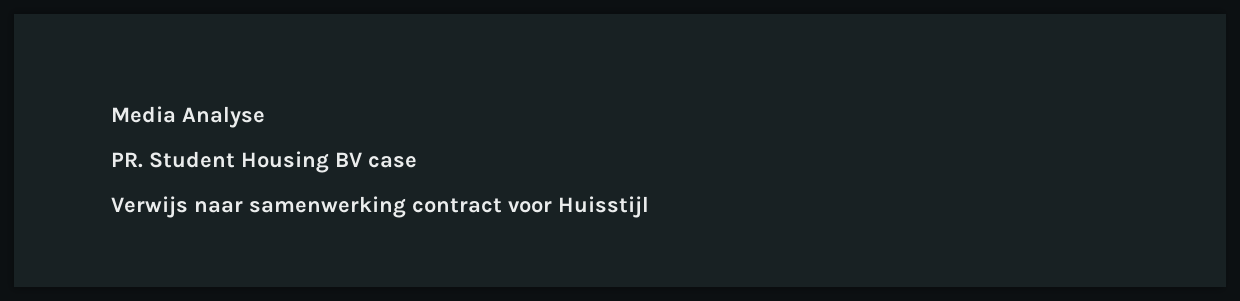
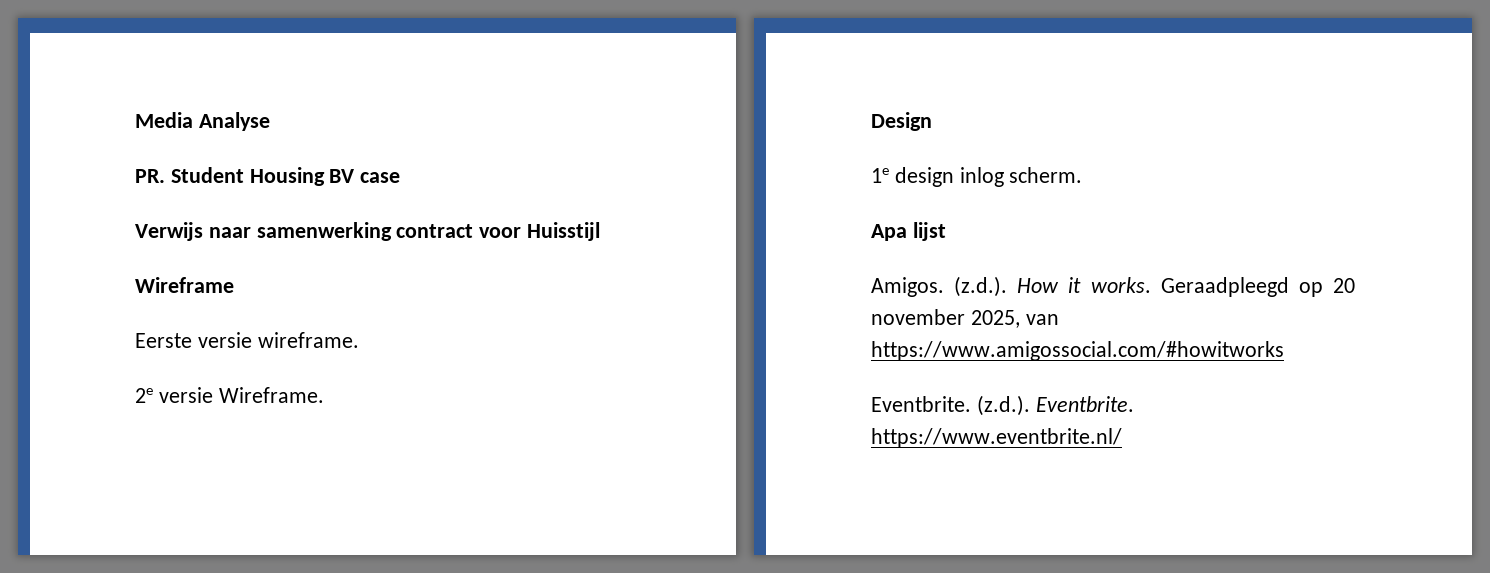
(649, 207) none -> [135,277,234,293] [135,332,359,348] [135,387,324,403] [871,112,932,131] [871,167,1083,187] [871,222,946,241] [871,276,1355,297] [871,309,1059,328] [871,341,1284,361] [871,395,1134,416] [871,428,1122,448] // Wireframe // Eerste versie wireframe. // 2e versie Wireframe. // Design // 1e design inlog scherm. // Apa lijst // Amigos. (z.d.). How it works. Geraadpleegd op 20 november 2025, van https://www.amigossocial.com/#howitworks // Eventbrite. (z.d.). Eventbrite. https://www.eventbrite.nl/

